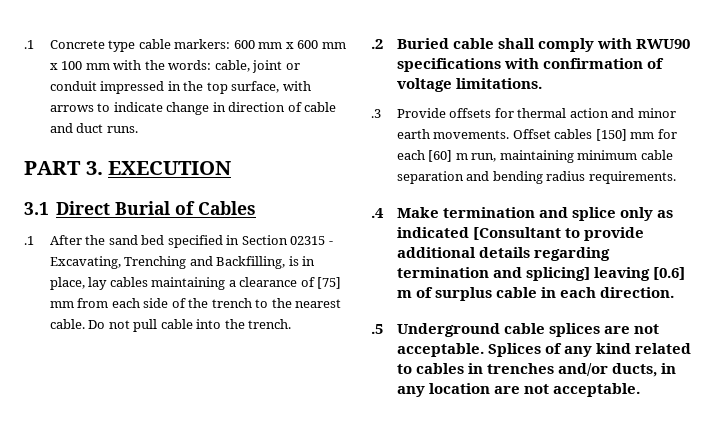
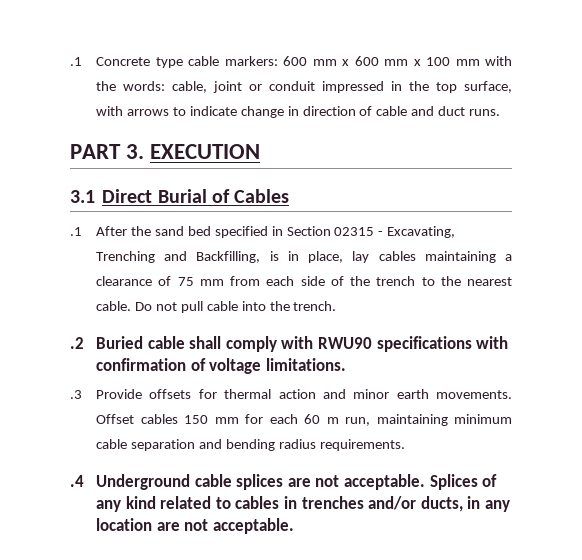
[317,277,342,289] [75] -> [177,277,194,286] 75
[595,129,627,141] [150] -> [184,415,209,424] 150
[428,150,453,162] [60] -> [304,414,321,424] 60
[396,207,673,221] [396,227,644,241] [396,247,610,261] [396,267,685,281] [396,287,675,301] [371,324,383,334] Make termination and splice only as indicated [Consultant to provide additional details regarding termination and splicing] leaving [0.6] m of surplus cable in each direction. // .5 -> (84, 481) none

